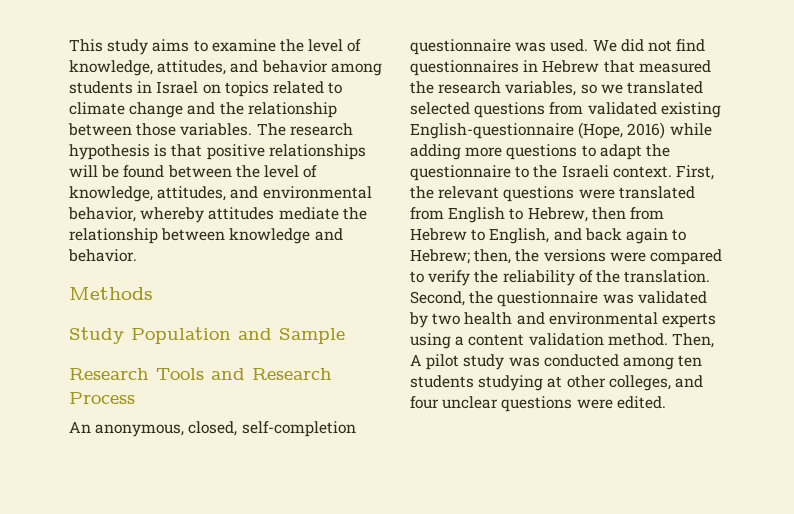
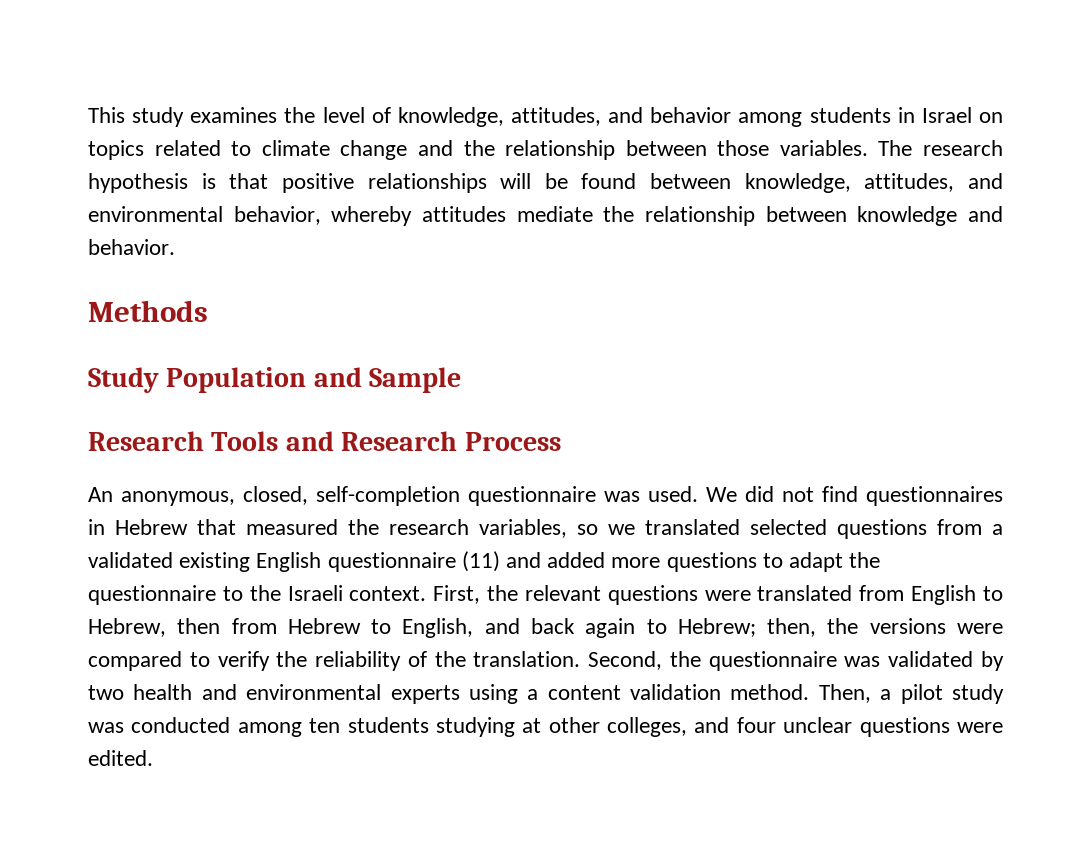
[152,39,276,52] aims to examine -> [190,107,278,123] examines
[235,165,318,178] the level of -> (732, 181) none
(584, 108) none -> [992,524,1003,535] a
[410,122,712,139] [410,144,461,160] English-questionnaire (Hope, 2016) while adding -> [256,551,606,572] English questionnaire (11) and added
[410,354,422,366] A -> [880,689,892,700] a

